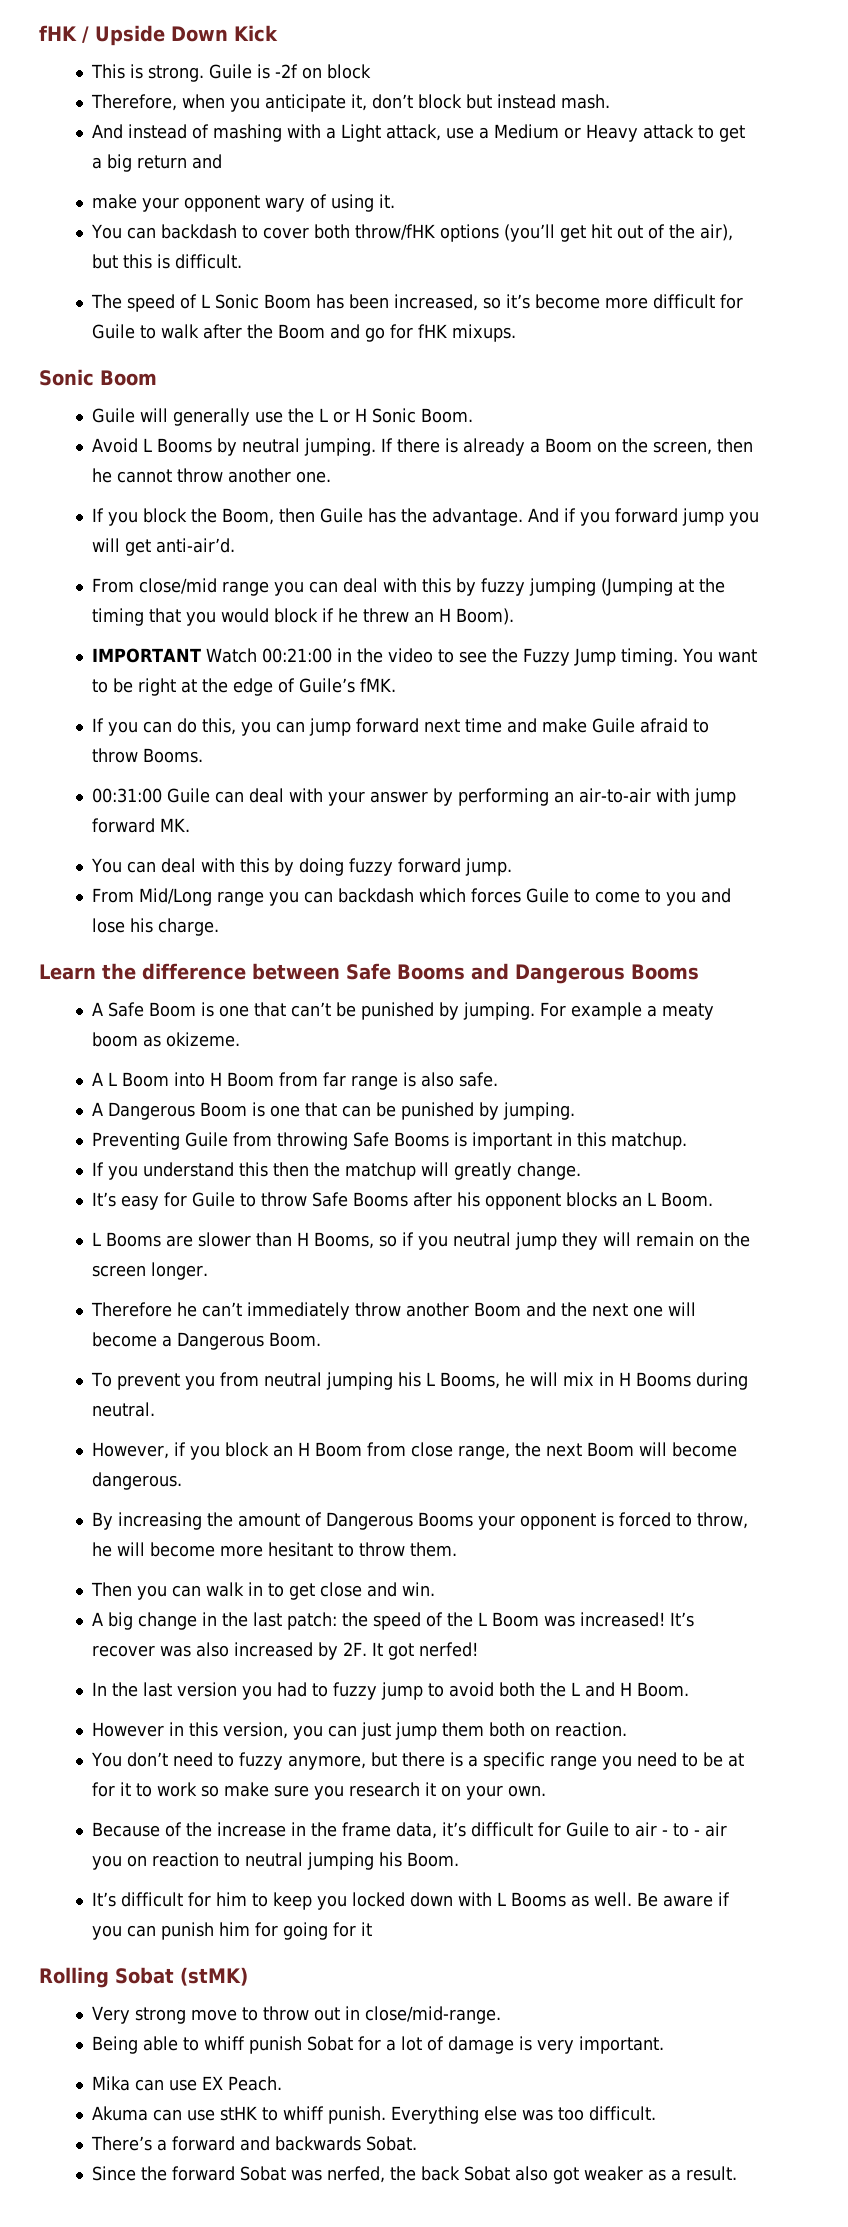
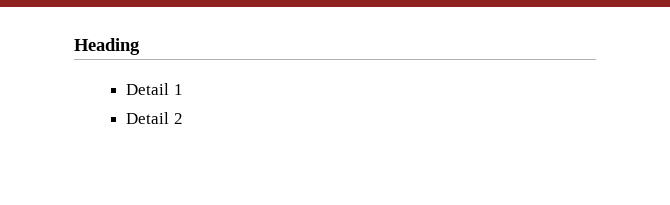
[39,25,278,46] [90,64,371,82] [90,94,610,112] [91,124,745,142] [91,154,222,172] [91,194,395,212] [90,224,733,242] [91,254,242,269] [90,294,743,312] [91,324,516,342] [39,369,157,386] [91,408,473,426] [91,438,753,456] [91,468,331,483] [91,508,759,526] [91,538,235,556] [91,578,725,596] [91,608,514,626] [91,648,757,666] [91,678,396,696] [91,718,709,736] [91,748,203,763] [91,788,736,806] [91,818,190,833] [90,858,512,876] [91,888,731,906] [91,918,219,936] [39,963,699,984] [91,1002,714,1020] [91,1032,240,1047] [91,1072,498,1090] [91,1102,575,1120] [91,1132,687,1150] [91,1162,581,1180] [91,1192,713,1210] [91,1232,750,1250] [91,1262,208,1280] [90,1302,696,1320] [91,1332,321,1350] [90,1372,748,1390] [91,1402,155,1417] [91,1442,737,1460] [91,1472,182,1490] [91,1512,748,1530] [91,1542,457,1557] [90,1582,435,1600] [91,1612,694,1630] [91,1642,478,1660] [91,1682,689,1700] [91,1722,627,1740] [90,1752,744,1770] [91,1782,546,1800] [91,1822,727,1839] [91,1852,459,1870] [91,1892,730,1910] [91,1922,372,1940] [39,1967,248,1988] [91,2006,501,2024] [91,2036,664,2054] [91,2076,282,2091] [91,2106,656,2124] [90,2136,417,2151] [91,2166,737,2184] fHK / Upside Down Kick // This is strong. Guile is -2f on block // Therefore, when you anticipate it, don’t block but instead mash. // And instead of mashing with a Light attack, use a Medium or Heavy attack to get a big return and // make your opponent wary of using it. // You can backdash to cover both throw/fHK options (you’ll get hit out of the air), but this is difficult. // The speed of L Sonic Boom has been increased, so it’s become more difficult for Guile to walk after the Boom and go for fHK mixups. // Sonic Boom // Guile will generally use the L or H Sonic Boom. // Avoid L Booms by neutral jumping. If there is already a Boom on the screen, then he cannot throw another one. // If you block the Boom, then Guile has the advantage. And if you forward jump you will get anti-air’d. // From close/mid range you can deal with this by fuzzy jumping (Jumping at the timing that you would block if he threw an H Boom). // IMPORTANT Watch 00:21:00 in the video to see the Fuzzy Jump timing. You want to be right at the edge of Guile’s fMK. // If you can do this, you can jump forward next time and make Guile afraid to throw Booms. // 00:31:00 Guile can deal with your answer by performing an air-to-air with jump forward MK. // You can deal with this by doing fuzzy forward jump. // From Mid/Long range you can backdash which forces Guile to come to you and lose his charge. // Learn the difference between Safe Booms and Dangerous Booms // A Safe Boom is one that can’t be punished by jumping. For example a meaty boom as okizeme. // A L Boom into H Boom from far range is also safe. // A Dangerous Boom is one that can be punished by jumping. // Preventing Guile from throwing Safe Booms is important in this matchup. // If you understand this then the matchup will greatly change. // It’s easy for Guile to throw Safe Booms after his opponent blocks an L Boom. // L Booms are slower than H Booms, so if you neutral jump they will remain on the screen longer. // Therefore he can’t immediately throw another Boom and the next one will become a Dangerous Boom. // To prevent you from neutral jumping his L Booms, he will mix in H Booms during neutral. // However, if you block an H Boom from close range, the next Boom will become dangerous. // By increasing the amount of Dangerous Booms your opponent is forced to throw, he will become more hesitant to throw them. // Then you can walk in to get close and win. // A big change in the last patch: the speed of the L Boom was increased! It’s recover was also increased by 2F. It got nerfed! // In the last version you had to fuzzy jump to avoid both the L and H Boom. // However in this version, you can just jump them both on reaction. // You don’t need to fuzzy anymore, but there is a specific range you need to be at for it to work so make sure you research it on your own. // Because of the increase in the frame data, it’s difficult for Guile to air - to - air you on reaction to neutral jumping his Boom. // It’s difficult for him to keep you locked down with L Booms as well. Be aware if you can punish him for going for it // Rolling Sobat (stMK) // Very strong move to throw out in close/mid-range. // Being able to whiff punish Sobat for a lot of damage is very important. // Mika can use EX Peach. // Akuma can use stHK to whiff punish. Everything else was too difficult. // There’s a forward and backwards Sobat. // Since the forward Sobat was nerfed, the back Sobat also got weaker as a result. -> [74,38,140,55] [125,83,183,95] [125,112,183,124] Heading // Detail 1 // Detail 2

